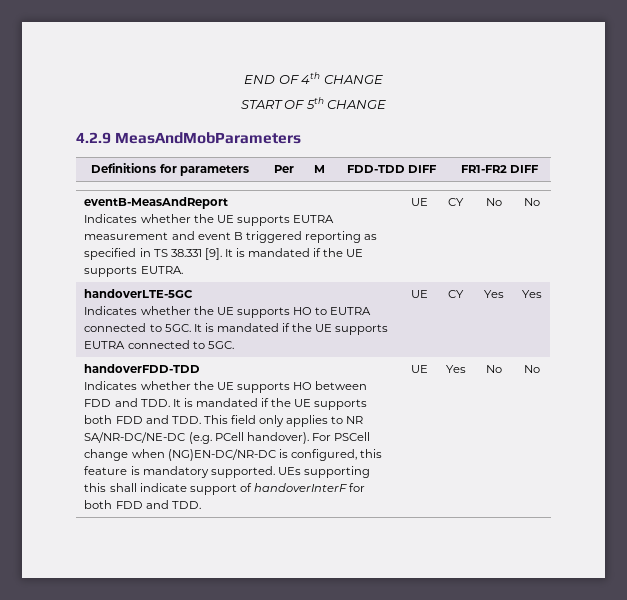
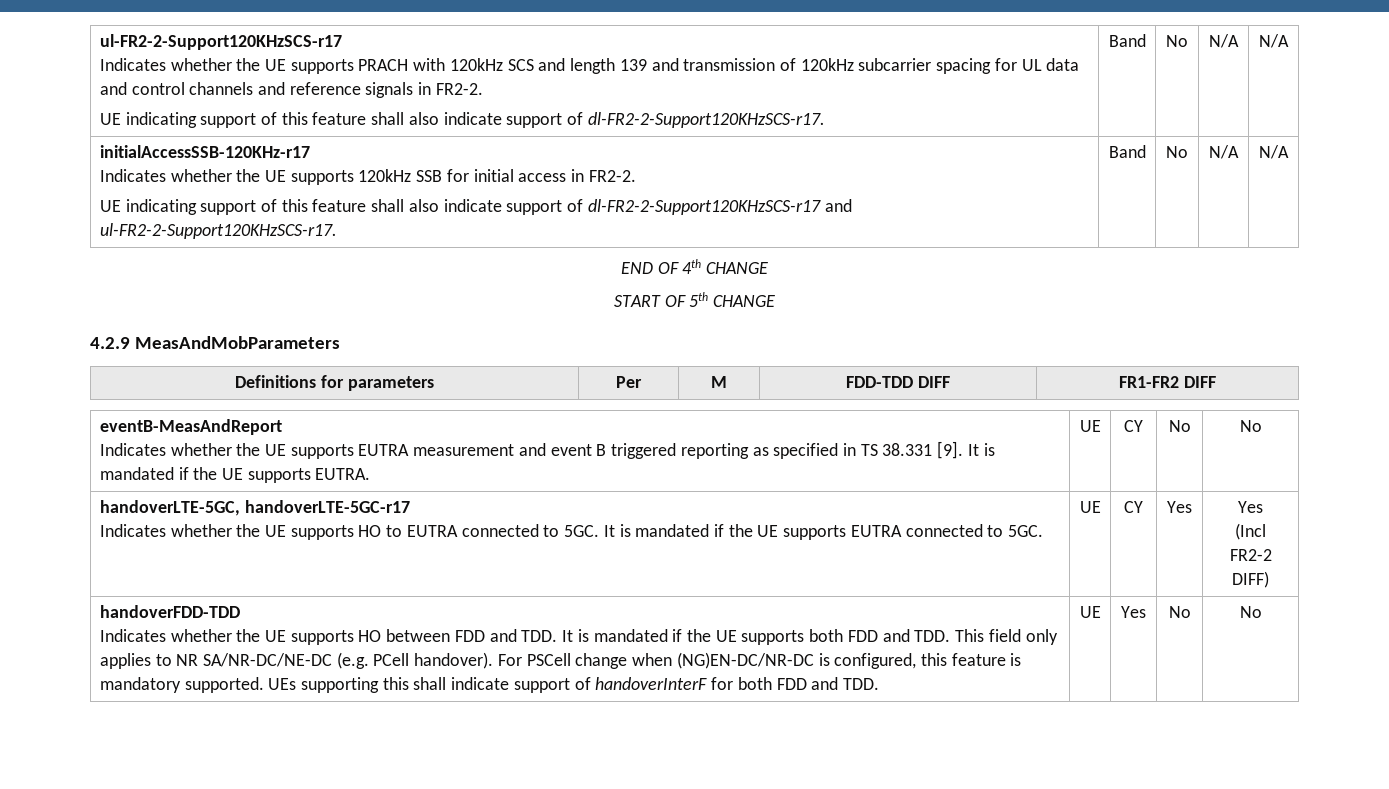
(244, 79) none -> [99,34,342,50] [99,58,1080,74] [99,82,483,98] [99,112,825,128] [1108,34,1146,47] [1166,35,1188,47] [1209,34,1239,48] [1259,34,1289,48] [99,145,310,158] [99,169,636,185] [99,199,852,215] [99,223,337,239] [1108,145,1146,158] [1166,146,1188,158] [1209,145,1239,159] [1259,145,1289,159] ul-FR2-2-Support120KHzSCS-r17 // Indicates whether the UE supports PRACH with 120kHz SCS and length 139 and transmission of 120kHz subcarrier spacing for UL data and control channels and reference signals in FR2-2. // UE indicating support of this feature shall also indicate support of dl-FR2-2-Support120KHzSCS-r17. | Band | No | N/A | N/A // initialAccessSSB-120KHz-r17 // Indicates whether the UE supports 120kHz SSB for initial access in FR2-2. // UE indicating support of this feature shall also indicate support of dl-FR2-2-Support120KHzSCS-r17 and ul-FR2-2-Support120KHzSCS-r17. | Band | No | N/A | N/A //
[84,289,194,298] handoverLTE-5GC -> [99,500,410,516] handoverLTE-5GC, handoverLTE-5GC-r17
(542, 294) none -> [1235,523,1266,540] [1229,549,1272,561] [1232,571,1269,588] // (Incl FR2-2 DIFF)

